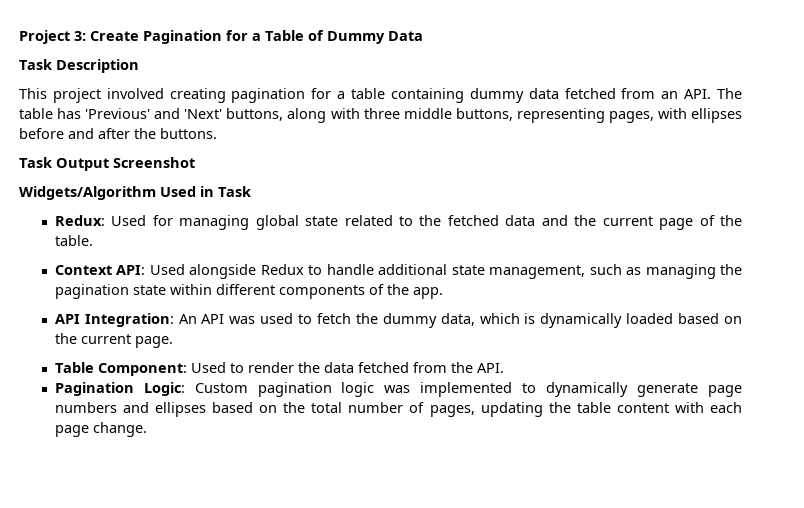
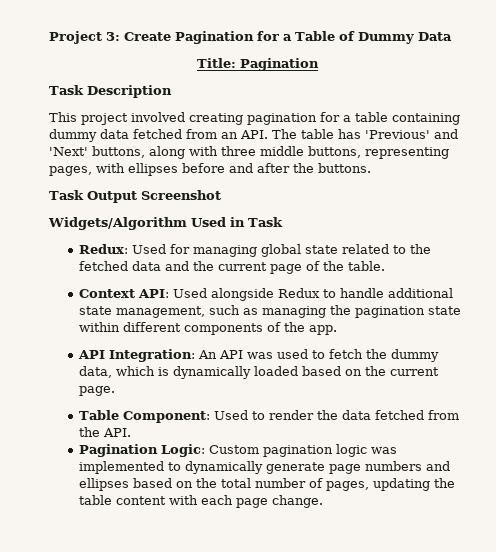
(423, 36) none -> [197,58,319,71] // Title: Pagination

